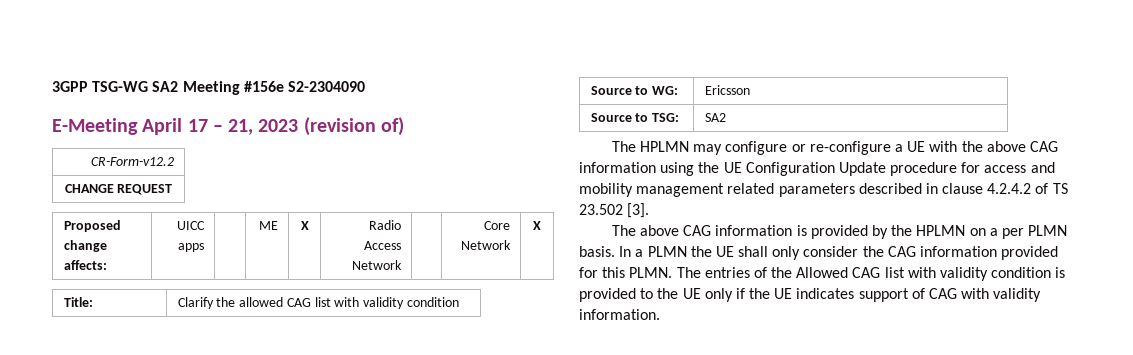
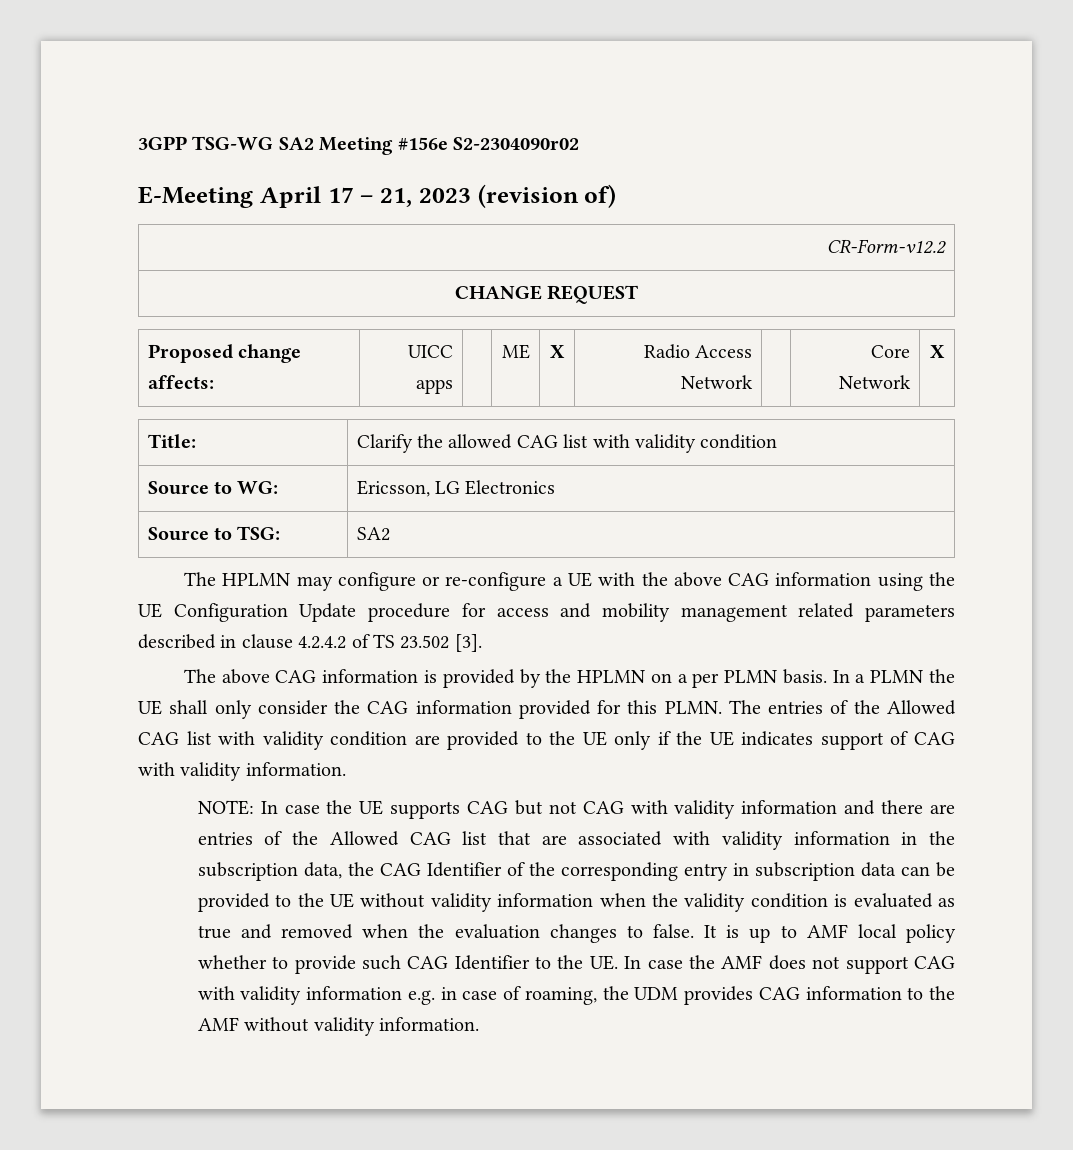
[287,81,365,92] S2-2304090 -> [453,137,579,150] S2-2304090r02
[704,85,750,95] Ericsson -> [356,480,556,497] Ericsson, LG Electronics
[1055,267,1066,278] is -> [414,735,440,745] are
(660, 314) none -> [197,800,956,819] [197,831,955,850] [197,862,956,881] [197,893,956,912] [197,924,957,943] [197,955,956,974] [197,986,955,1005] [197,1017,479,1036] // NOTE: In case the UE supports CAG but not CAG with validity information and there are entries of the Allowed CAG list that are associated with validity information in the subscription data, the CAG Identifier of the corresponding entry in subscription data can be provided to the UE without validity information when the validity condition is evaluated as true and removed when the evaluation changes to false. It is up to AMF local policy whether to provide such CAG Identifier to the UE. In case the AMF does not support CAG with validity information e.g. in case of roaming, the UDM provides CAG information to the AMF without validity information.

